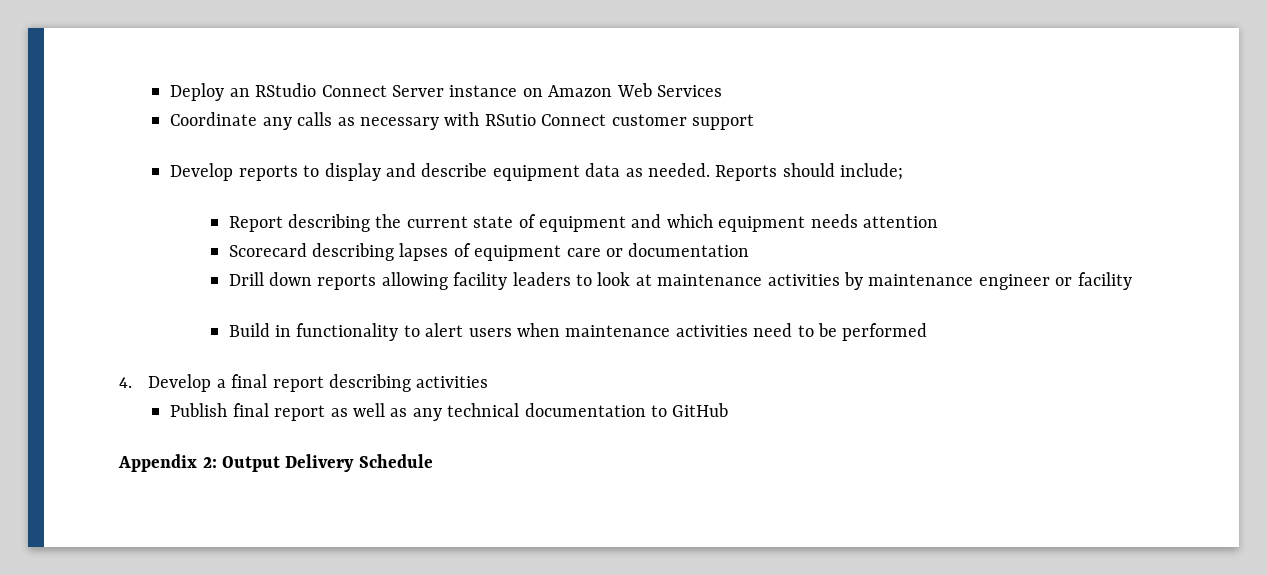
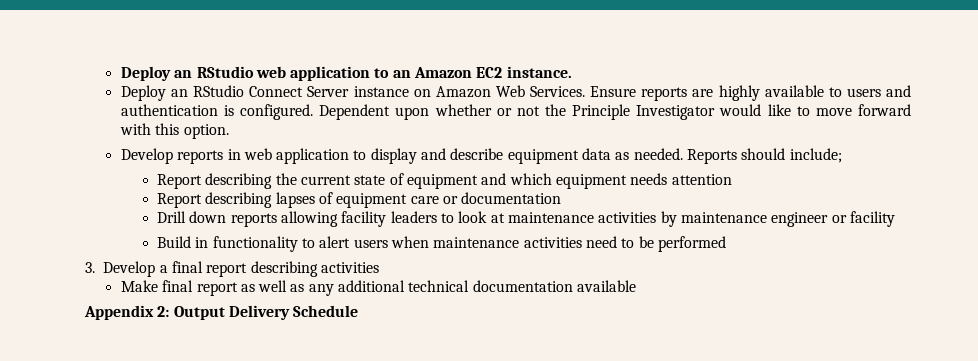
[170,83,317,101] Deploy an RStudio -> [120,66,572,81] [120,85,245,101] Deploy an RStudio web application to an Amazon EC2 instance. // Deploy an RStudio
[656,85,722,97] [170,112,754,130] Services // Coordinate any calls as necessary with RSutio Connect customer support -> [530,85,911,101] [120,104,911,120] [119,123,229,139] Services. Ensure reports are highly available to users and authentication is configured. Dependent upon whether or not the Principle Investigator would like to move forward with this option.
(298, 173) none -> [227,148,350,164] in web application
[228,243,307,257] Scorecard -> [157,193,203,208] Report
[119,377,133,388] 4. -> [85,262,96,273] 3.
[170,403,228,417] Publish -> [120,280,158,292] Make
(442, 414) none -> [338,280,406,292] additional
[650,403,729,417] to GitHub -> [577,280,637,292] available

